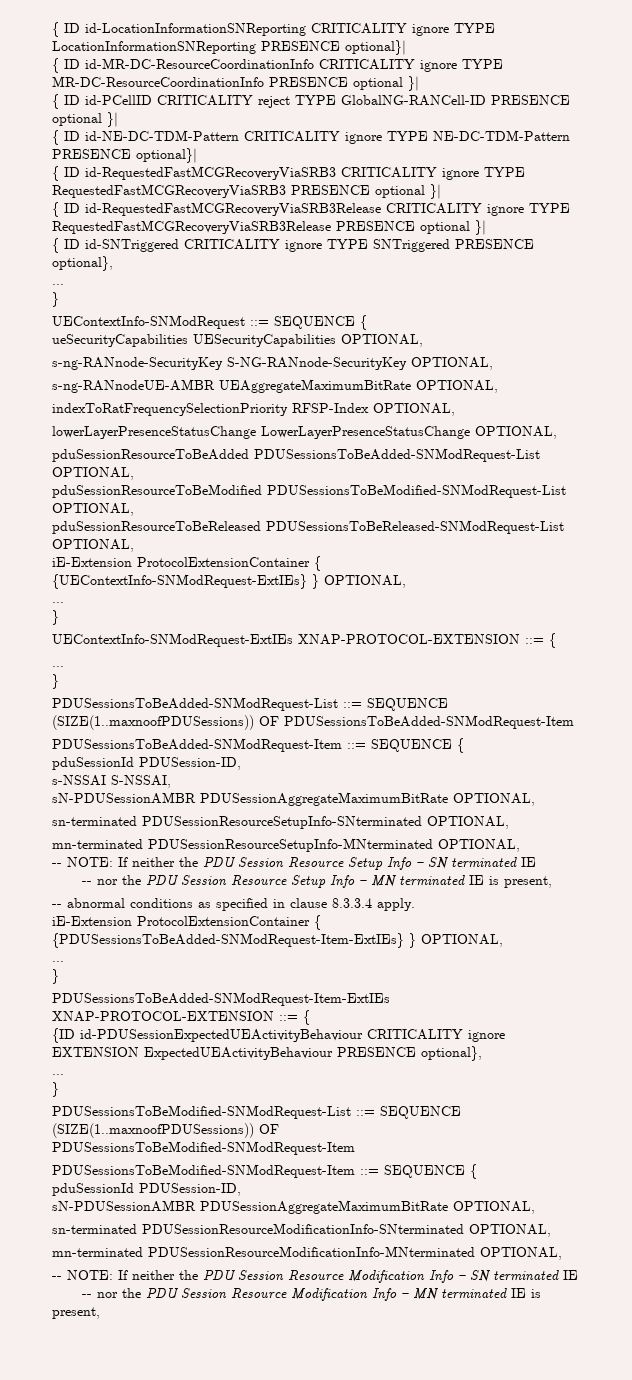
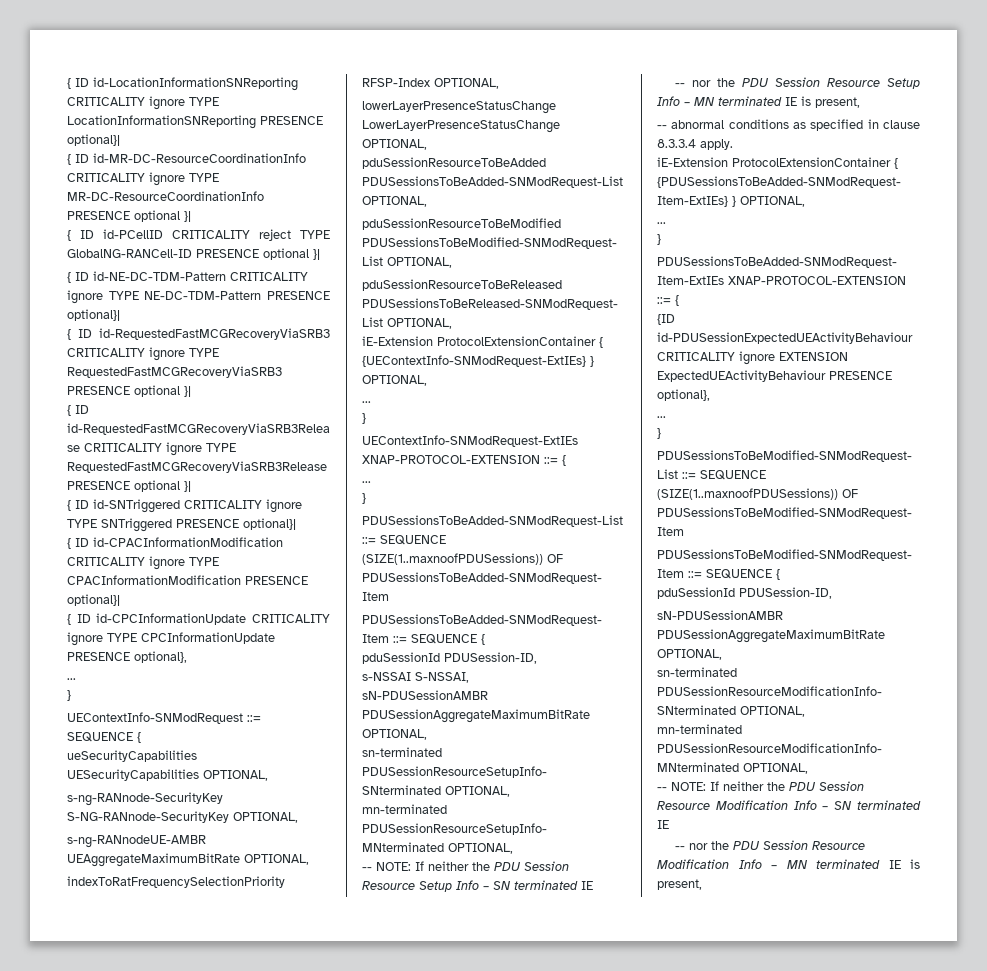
(534, 244) none -> [243,518,296,530] [67,537,283,549] [67,556,219,570] [67,575,308,585] [67,594,120,606] [67,613,330,625] [67,632,275,646] [67,652,130,661] optional}| // { ID id-CPACInformationModification CRITICALITY ignore TYPE CPACInformationModification PRESENCE optional}| // { ID id-CPCInformationUpdate CRITICALITY ignore TYPE CPCInformationUpdate PRESENCE

